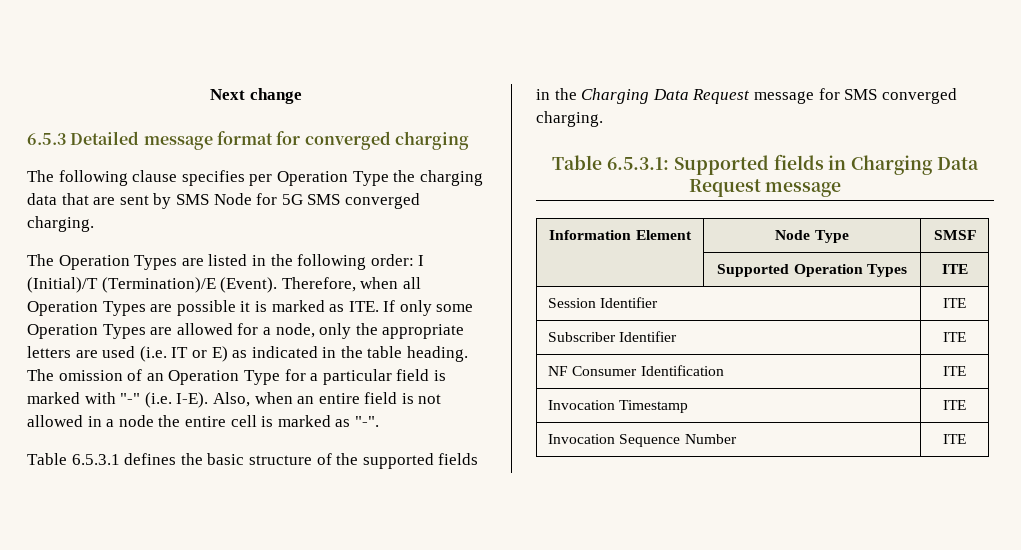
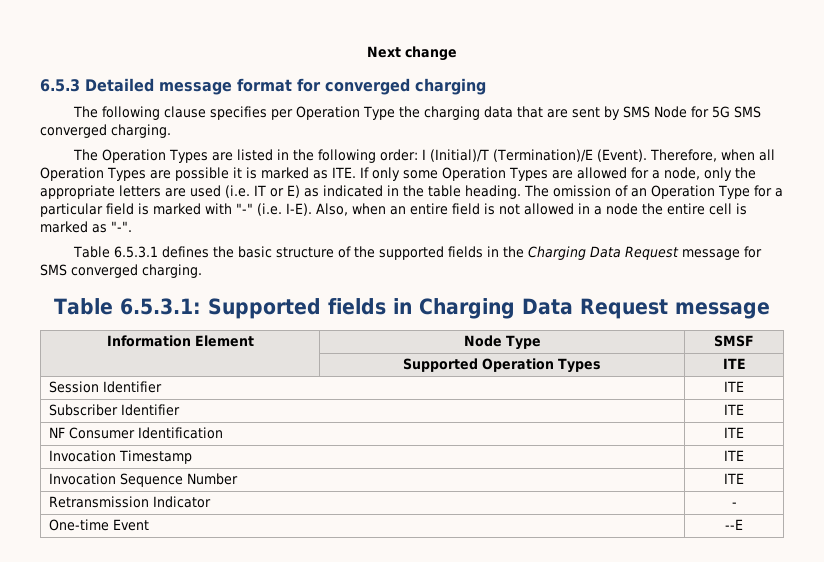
(966, 439) none -> [48,496,211,508] [731,502,737,507] [48,519,149,531] [725,519,743,530] // Retransmission Indicator | - // One-time Event | --E

